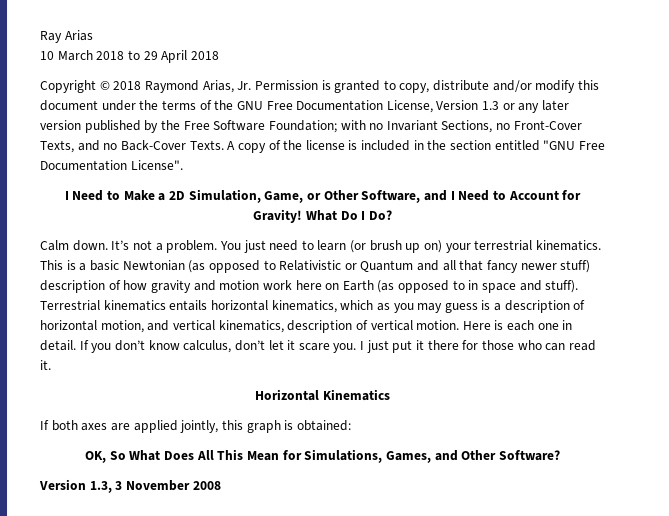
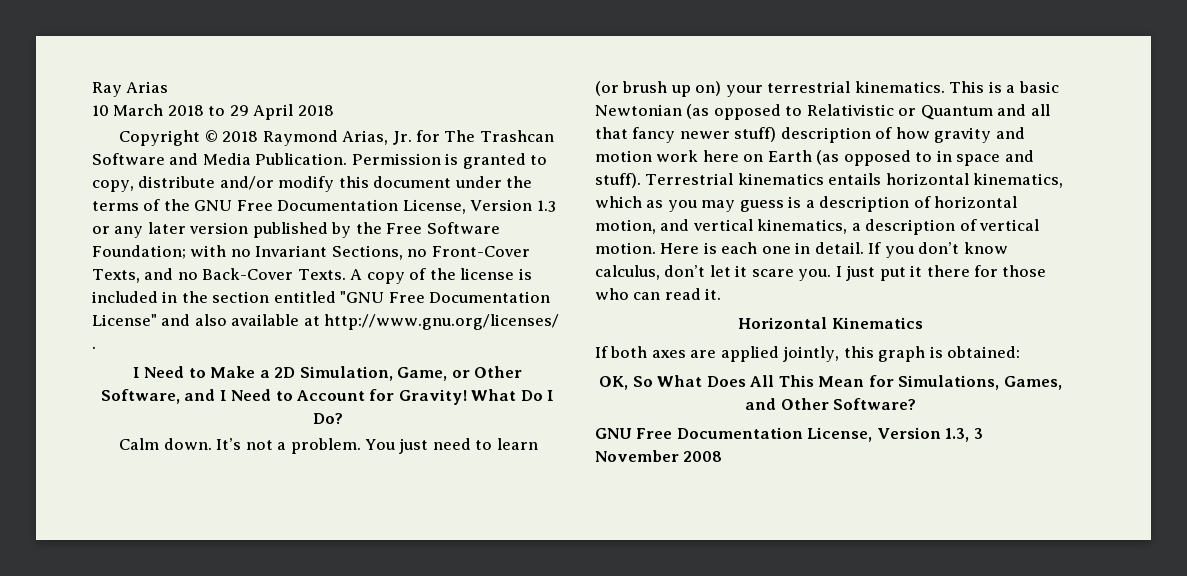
(252, 85) none -> [416,130,554,142] [92,153,348,165] for The Trashcan Software and Media Publication.
[130,160,183,170] License". -> [92,314,560,330] [92,346,96,349] License" and also available at http://www.gnu.org/licenses/ .
(284, 326) none -> [851,223,861,231] a
(560, 455) none -> [595,427,873,442] GNU Free Documentation License,

